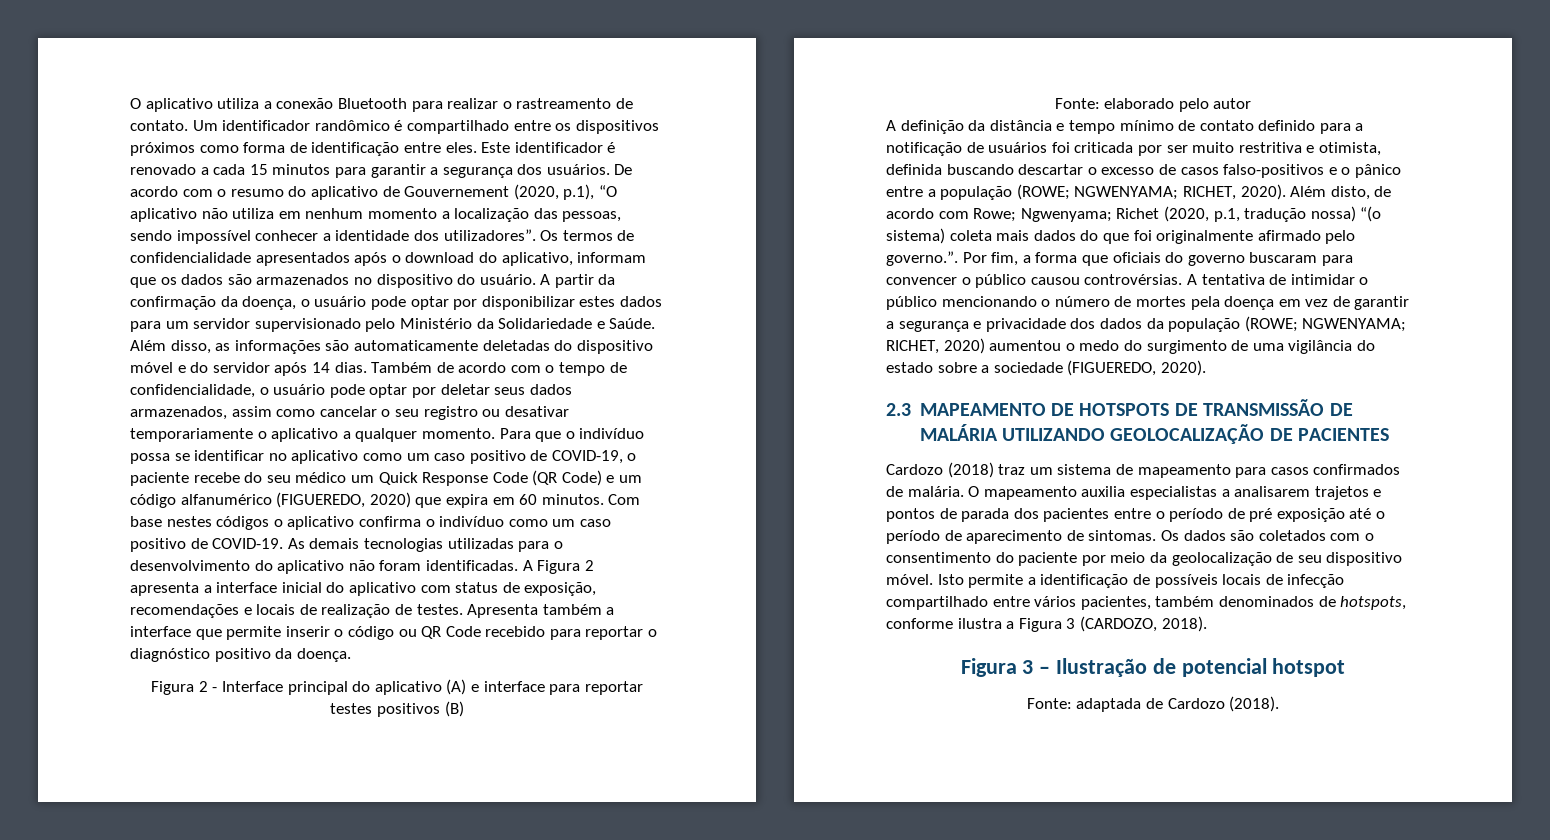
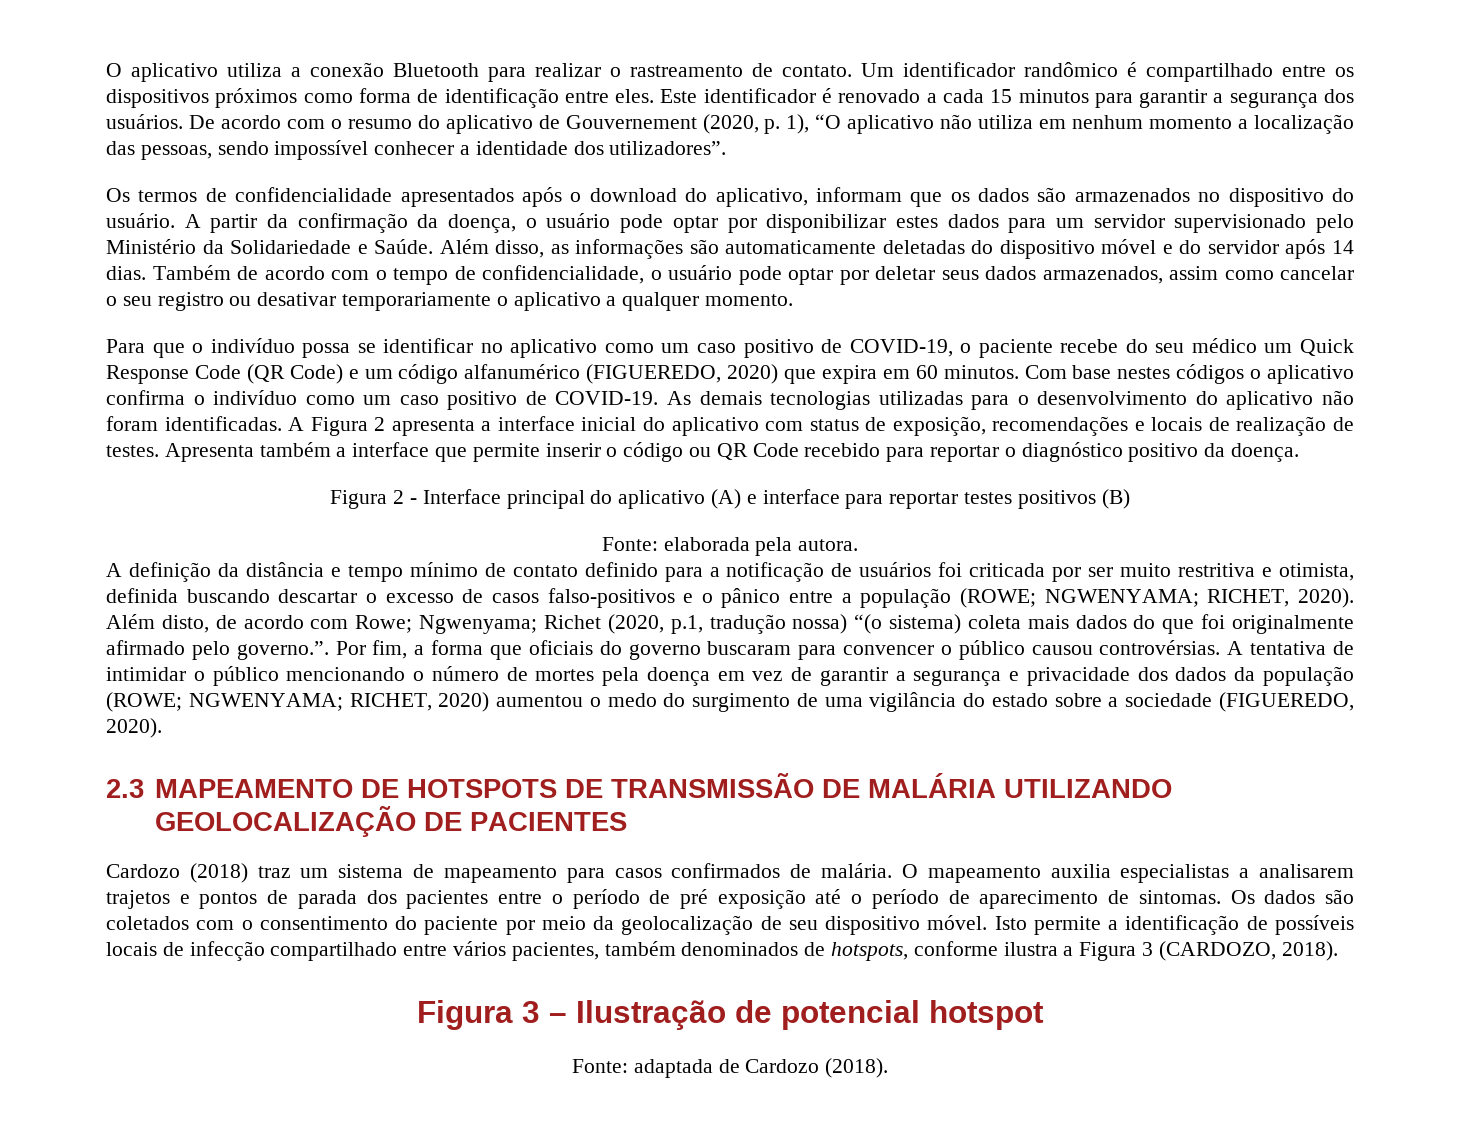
[563,184,595,200] p.1), -> [764,114,810,134] p. 1),
(536, 235) none -> (727, 148) //
(495, 433) none -> (794, 300) //
[1104,98,1252,112] elaborado pelo autor -> [663,537,859,556] elaborada pela autora.

